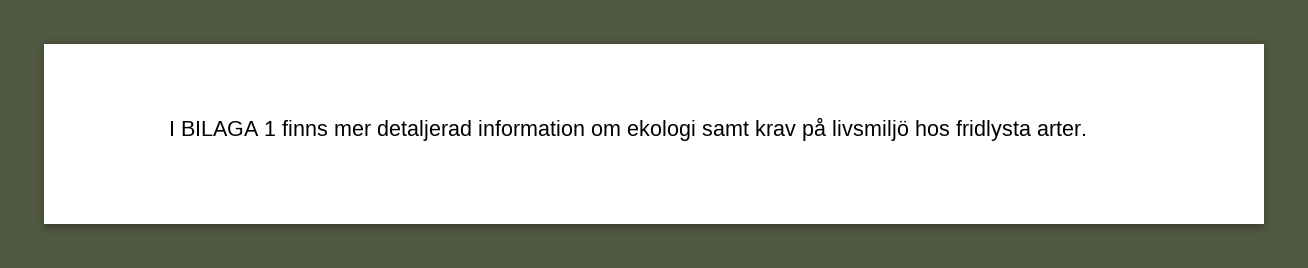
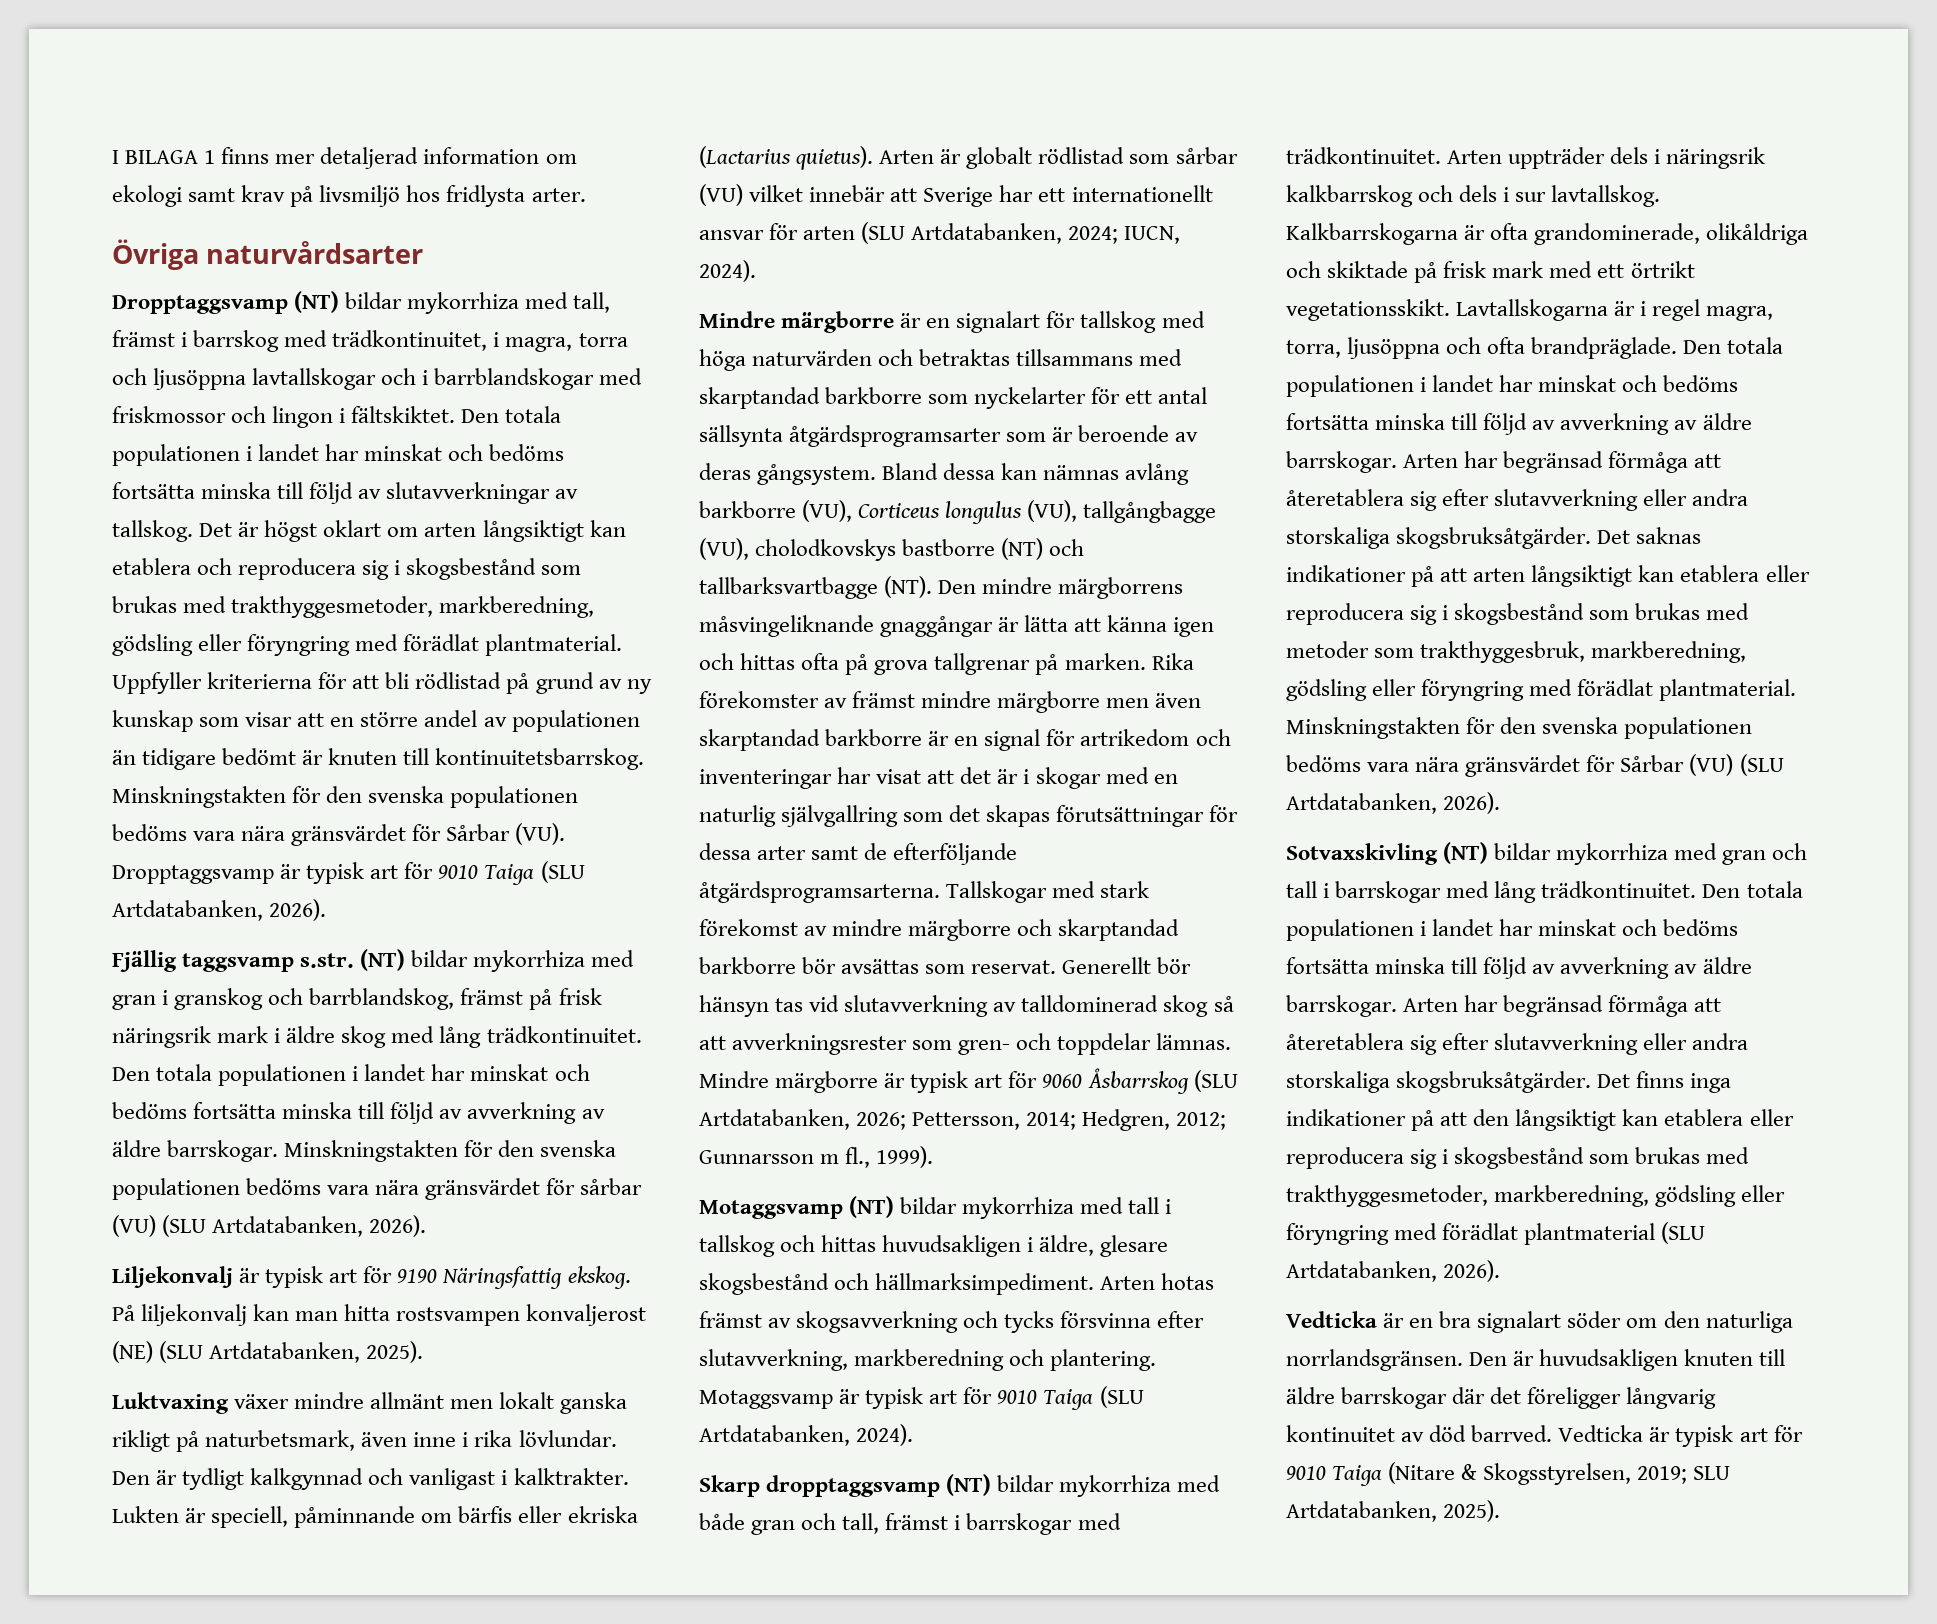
(1088, 128) none -> [112,239,424,270] [112,291,611,314] [112,330,628,352] [112,368,643,390] [112,406,562,428] [112,444,565,466] [112,482,579,504] [112,520,626,542] [112,558,582,580] [112,596,595,618] [112,634,623,656] [112,672,652,694] [112,710,640,732] [112,748,645,770] [112,786,579,808] [112,823,566,846] [112,861,585,885] [112,899,327,921] [112,949,635,972] [112,988,602,1010] [112,1026,642,1048] [112,1064,590,1086] [112,1102,605,1124] [112,1140,617,1162] [112,1178,643,1200] [112,1215,427,1237] [112,1266,631,1289] [112,1304,647,1326] [112,1341,424,1363] [112,1392,628,1414] [112,1430,617,1452] [112,1468,629,1490] [112,1506,638,1528] [699,146,1238,170] [699,184,1213,207] [699,222,1181,244] [699,260,756,282] [699,311,1205,333] [699,349,1183,371] [699,387,1208,409] [699,425,1199,447] [699,463,1190,485] [699,500,1217,524] [699,538,1085,561] [699,576,1184,599] [699,615,1215,637] [699,653,1194,675] [699,691,1202,713] [699,729,1231,751] [699,767,1178,789] [699,805,1239,827] [699,843,1018,865] [699,881,1150,903] [699,919,1180,941] [699,957,1192,974] [699,995,1234,1017] [699,1033,1232,1055] [699,1068,1238,1094] [699,1109,1227,1131] [699,1146,934,1168] [699,1196,1172,1219] [699,1235,1169,1257] [699,1273,1215,1295] [699,1311,1205,1333] [699,1349,1157,1371] [699,1386,1144,1410] [699,1424,914,1446] [699,1474,1221,1497] [699,1513,1121,1535] [1286,147,1766,169] [1286,185,1661,207] [1286,223,1809,245] [1286,261,1695,283] [1286,299,1774,321] [1286,337,1784,359] [1286,375,1739,397] [1286,413,1752,435] [1286,451,1722,473] [1286,489,1749,511] [1286,527,1702,549] [1286,565,1810,587] [1286,603,1750,625] [1286,641,1747,663] [1286,679,1797,701] [1286,717,1753,739] [1286,754,1784,777] [1286,792,1501,814] [1286,842,1808,865] [1286,881,1803,903] [1286,919,1739,941] [1286,957,1752,979] [1286,995,1722,1017] [1286,1033,1749,1055] [1286,1071,1732,1093] [1286,1109,1794,1131] [1286,1147,1750,1169] [1286,1185,1786,1207] [1286,1222,1706,1245] [1286,1260,1501,1282] [1286,1311,1793,1333] [1286,1349,1786,1371] [1286,1387,1717,1409] [1286,1425,1803,1447] [1286,1462,1731,1486] [1286,1500,1501,1522] // Övriga naturvårdsarter // Dropptaggsvamp (NT) bildar mykorrhiza med tall, främst i barrskog med trädkontinuitet, i magra, torra och ljusöppna lavtallskogar och i barrblandskogar med friskmossor och lingon i fältskiktet. Den totala populationen i landet har minskat och bedöms fortsätta minska till följd av slutavverkningar av tallskog. Det är högst oklart om arten långsiktigt kan etablera och reproducera sig i skogsbestånd som brukas med trakthyggesmetoder, markberedning, gödsling eller föryngring med förädlat plantmaterial. Uppfyller kriterierna för att bli rödlistad på grund av ny kunskap som visar att en större andel av populationen än tidigare bedömt är knuten till kontinuitetsbarrskog. Minskningstakten för den svenska populationen bedöms vara nära gränsvärdet för Sårbar (VU). Dropptaggsvamp är typisk art för 9010 Taiga (SLU Artdatabanken, 2026). // Fjällig taggsvamp s.str. (NT) bildar mykorrhiza med gran i granskog och barrblandskog, främst på frisk näringsrik mark i äldre skog med lång trädkontinuitet. Den totala populationen i landet har minskat och bedöms fortsätta minska till följd av avverkning av äldre barrskogar. Minskningstakten för den svenska populationen bedöms vara nära gränsvärdet för sårbar (VU) (SLU Artdatabanken, 2026). // Liljekonvalj är typisk art för 9190 Näringsfattig ekskog. På liljekonvalj kan man hitta rostsvampen konvaljerost (NE) (SLU Artdatabanken, 2025). // Luktvaxing växer mindre allmänt men lokalt ganska rikligt på naturbetsmark, även inne i rika lövlundar. Den är tydligt kalkgynnad och vanligast i kalktrakter. Lukten är speciell, påminnande om bärfis eller ekriska (Lactarius quietus). Arten är globalt rödlistad som sårbar (VU) vilket innebär att Sverige har ett internationellt ansvar för arten (SLU Artdatabanken, 2024; IUCN, 2024). // Mindre märgborre är en signalart för tallskog med höga naturvärden och betraktas tillsammans med skarptandad barkborre som nyckelarter för ett antal sällsynta åtgärdsprogramsarter som är beroende av deras gångsystem. Bland dessa kan nämnas avlång barkborre (VU), Corticeus longulus (VU), tallgångbagge (VU), cholodkovskys bastborre (NT) och tallbarksvartbagge (NT). Den mindre märgborrens måsvingeliknande gnaggångar är lätta att känna igen och hittas ofta på grova tallgrenar på marken. Rika förekomster av främst mindre märgborre men även skarptandad barkborre är en signal för artrikedom och inventeringar har visat att det är i skogar med en naturlig självgallring som det skapas förutsättningar för dessa arter samt de efterföljande åtgärdsprogramsarterna. Tallskogar med stark förekomst av mindre märgborre och skarptandad barkborre bör avsättas som reservat. Generellt bör hänsyn tas vid slutavverkning av talldominerad skog så att avverkningsrester som gren- och toppdelar lämnas. Mindre märgborre är typisk art för 9060 Åsbarrskog (SLU Artdatabanken, 2026; Pettersson, 2014; Hedgren, 2012; Gunnarsson m fl., 1999). // Motaggsvamp (NT) bildar mykorrhiza med tall i tallskog och hittas huvudsakligen i äldre, glesare skogsbestånd och hällmarksimpediment. Arten hotas främst av skogsavverkning och tycks försvinna efter slutavverkning, markberedning och plantering. Motaggsvamp är typisk art för 9010 Taiga (SLU Artdatabanken, 2024). // Skarp dropptaggsvamp (NT) bildar mykorrhiza med både gran och tall, främst i barrskogar med trädkontinuitet. Arten uppträder dels i näringsrik kalkbarrskog och dels i sur lavtallskog. Kalkbarrskogarna är ofta grandominerade, olikåldriga och skiktade på frisk mark med ett örtrikt vegetationsskikt. Lavtallskogarna är i regel magra, torra, ljusöppna och ofta brandpräglade. Den totala populationen i landet har minskat och bedöms fortsätta minska till följd av avverkning av äldre barrskogar. Arten har begränsad förmåga att återetablera sig efter slutavverkning eller andra storskaliga skogsbruksåtgärder. Det saknas indikationer på att arten långsiktigt kan etablera eller reproducera sig i skogsbestånd som brukas med metoder som trakthyggesbruk, markberedning, gödsling eller föryngring med förädlat plantmaterial. Minskningstakten för den svenska populationen bedöms vara nära gränsvärdet för Sårbar (VU) (SLU Artdatabanken, 2026). // Sotvaxskivling (NT) bildar mykorrhiza med gran och tall i barrskogar med lång trädkontinuitet. Den totala populationen i landet har minskat och bedöms fortsätta minska till följd av avverkning av äldre barrskogar. Arten har begränsad förmåga att återetablera sig efter slutavverkning eller andra storskaliga skogsbruksåtgärder. Det finns inga indikationer på att den långsiktigt kan etablera eller reproducera sig i skogsbestånd som brukas med trakthyggesmetoder, markberedning, gödsling eller föryngring med förädlat plantmaterial (SLU Artdatabanken, 2026). // Vedticka är en bra signalart söder om den naturliga norrlandsgränsen. Den är huvudsakligen knuten till äldre barrskogar där det föreligger långvarig kontinuitet av död barrved. Vedticka är typisk art för 9010 Taiga (Nitare & Skogsstyrelsen, 2019; SLU Artdatabanken, 2025).

